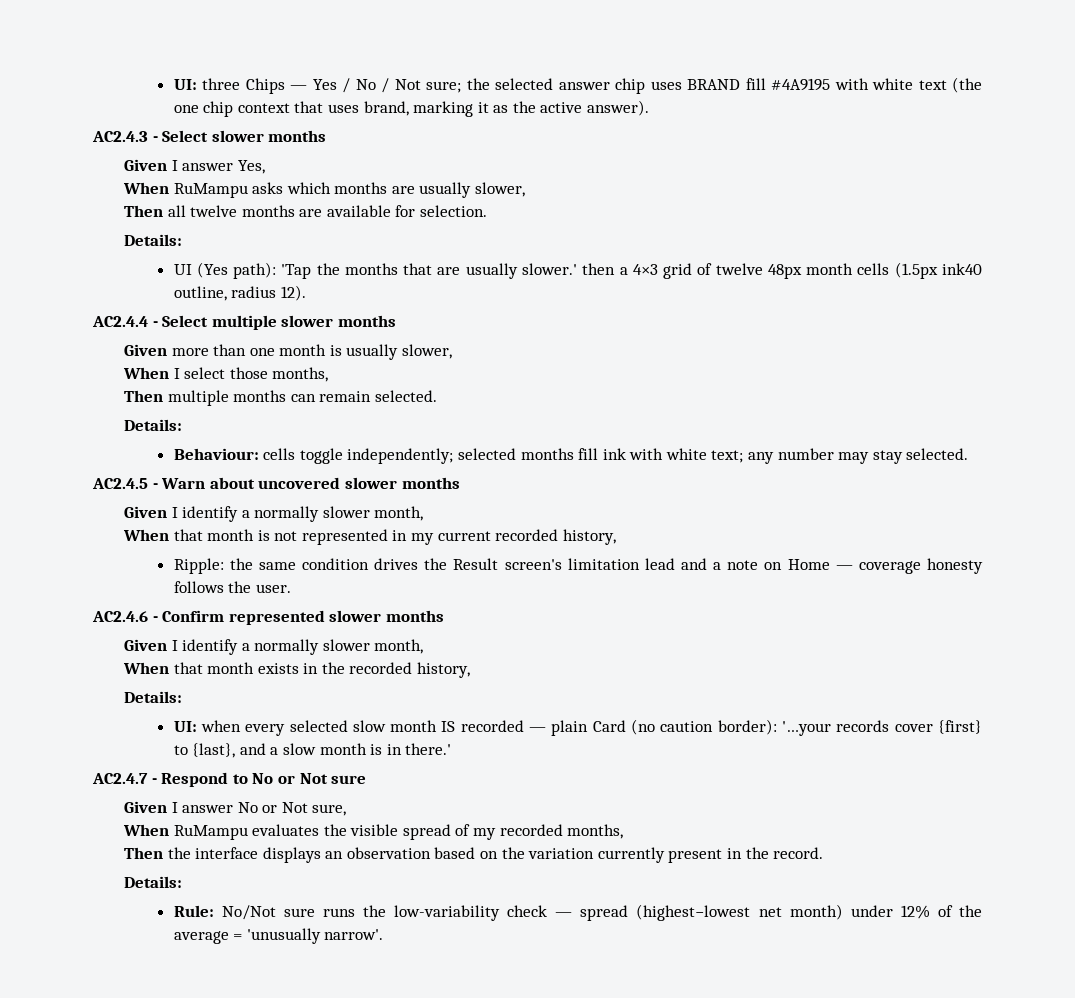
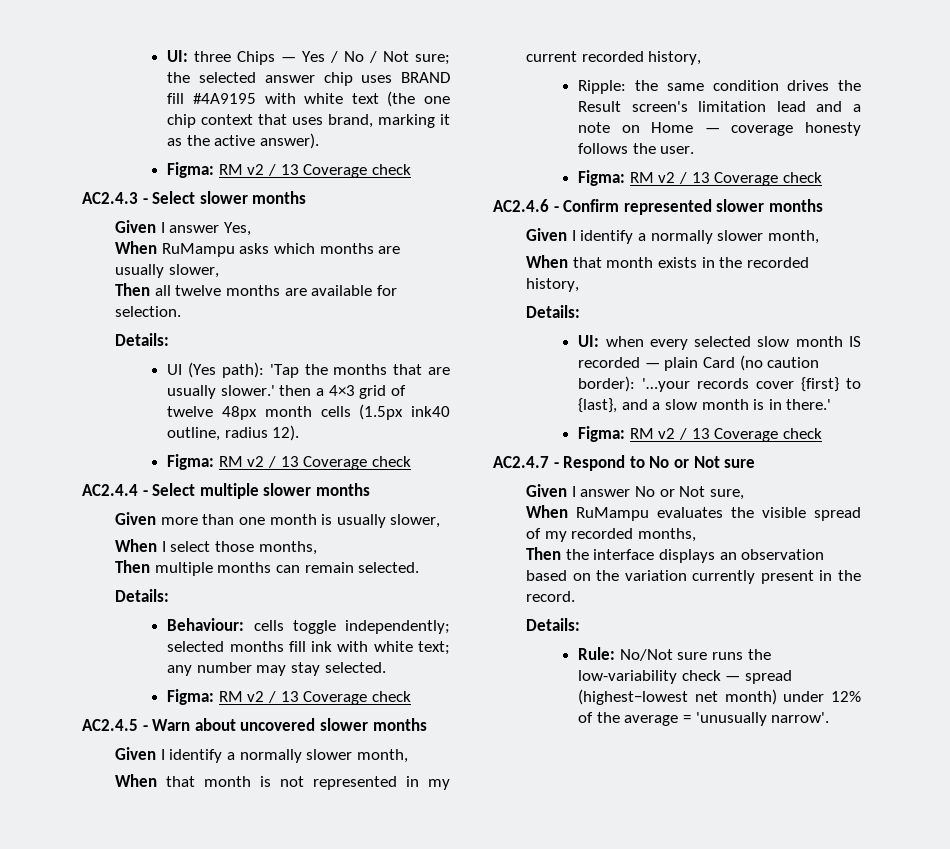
(650, 108) none -> [167,162,411,178] // Figma: RM v2 / 13 Coverage check
(306, 293) none -> [167,454,411,470] // Figma: RM v2 / 13 Coverage check
(969, 454) none -> [167,689,411,705] // Figma: RM v2 / 13 Coverage check
(291, 588) none -> [578,170,822,186] // Figma: RM v2 / 13 Coverage check
(452, 749) none -> [578,426,822,442] // Figma: RM v2 / 13 Coverage check

